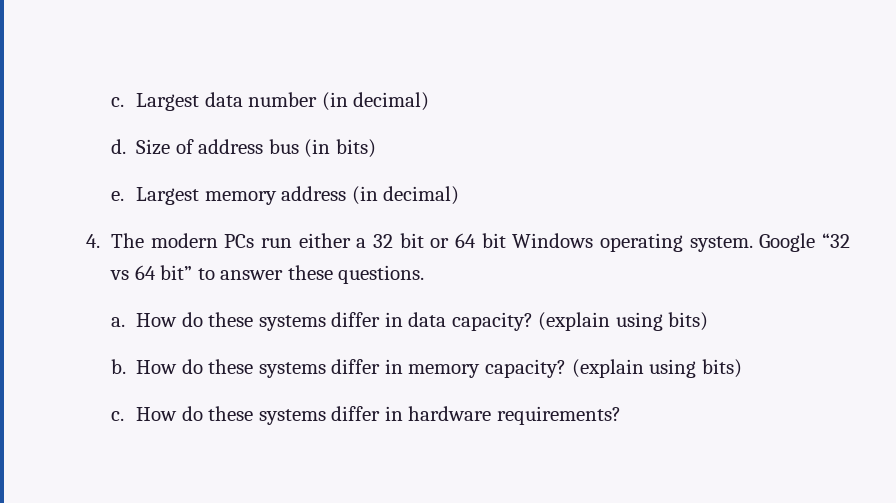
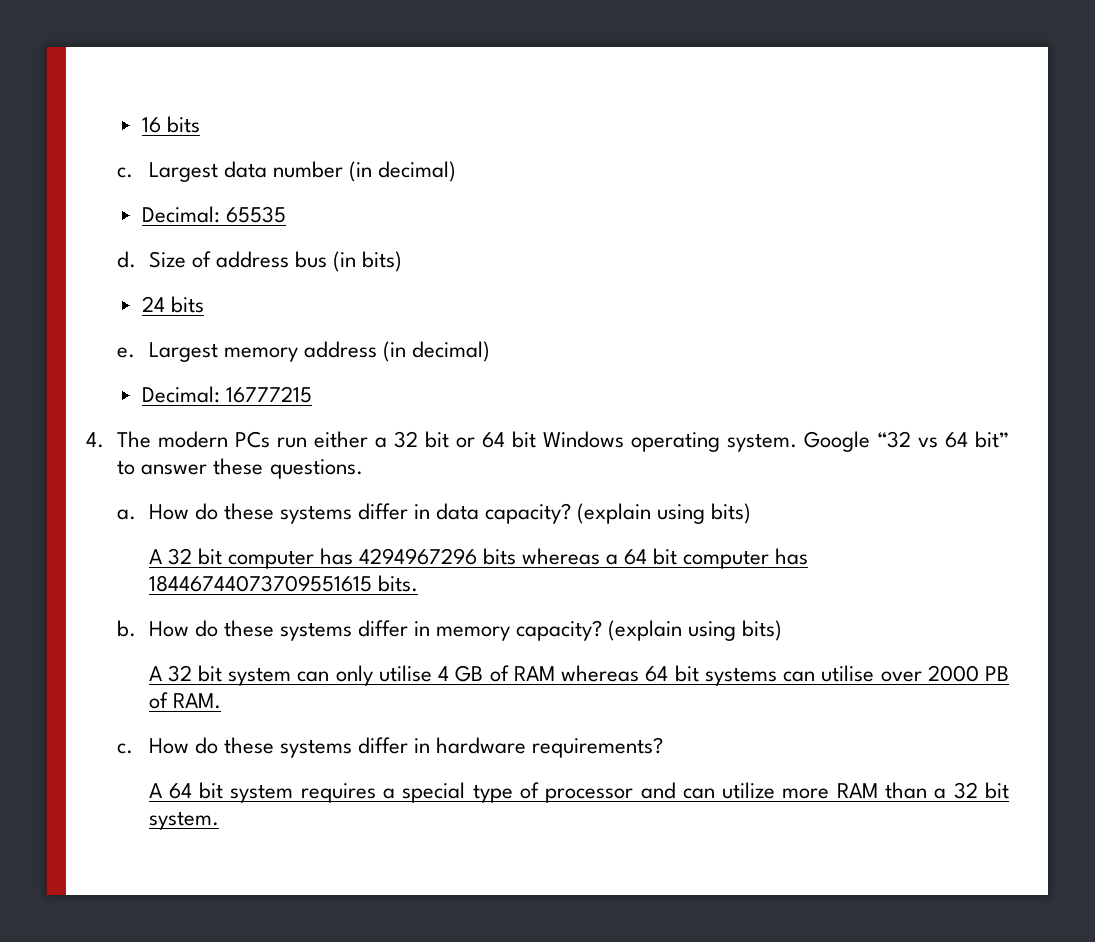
(111, 102) none -> [142,116,201,133] 16 bits //
(430, 101) none -> [142,206,287,223] // Decimal: 65535
(376, 148) none -> [142,296,205,313] // 24 bits
(460, 195) none -> [142,386,313,403] // Decimal: 16777215
(709, 321) none -> [148,548,809,569] [148,575,418,592] // A 32 bit computer has 4294967296 bits whereas a 64 bit computer has 18446744073709551615 bits.
(742, 368) none -> [148,665,1010,686] [148,692,221,709] // A 32 bit system can only utilise 4 GB of RAM whereas 64 bit systems can utilise over 2000 PB of RAM.
(621, 415) none -> [148,782,1009,803] [148,811,219,830] // A 64 bit system requires a special type of processor and can utilize more RAM than a 32 bit system.

